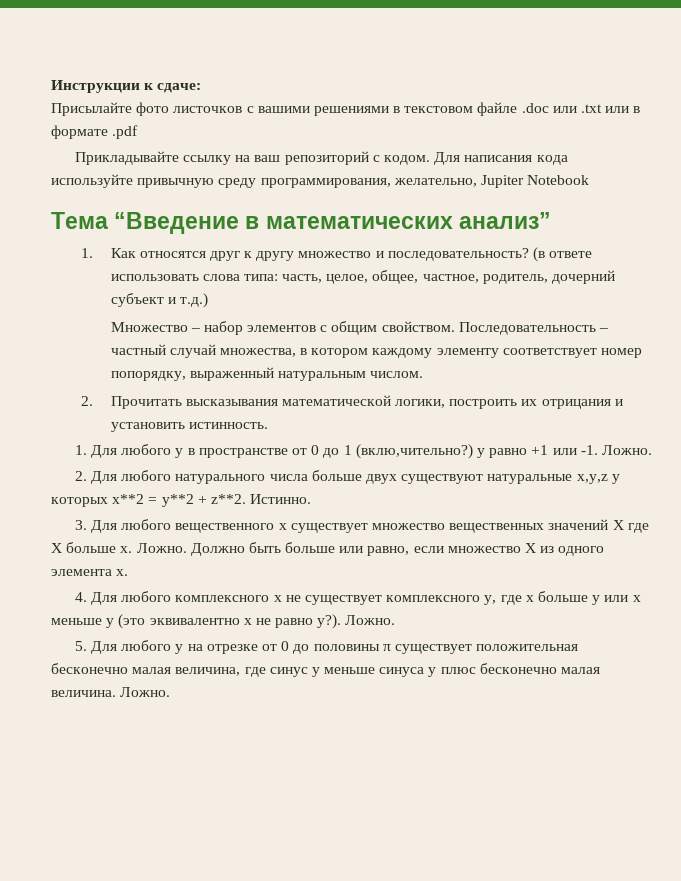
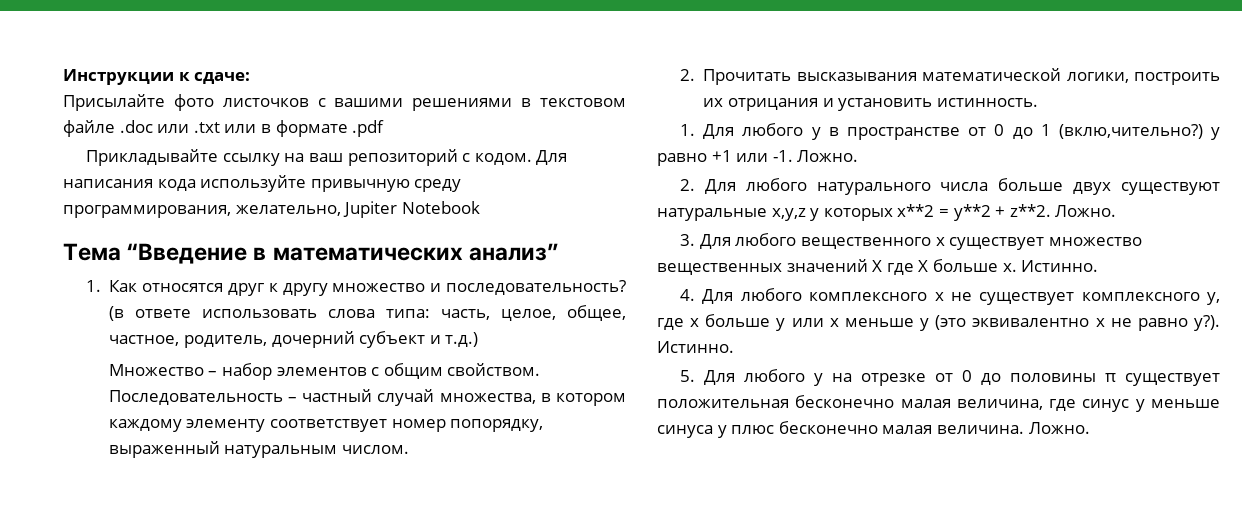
[250,494,312,504] Истинно. -> [1055,205,1117,218] Ложно.
[136,542,605,556] [51,569,129,576] Ложно. Должно быть больше или равно, если множество X из одного элемента x. -> [1021,260,1099,272] Истинно.
[345,615,396,625] Ложно. -> [657,341,734,353] Истинно.

